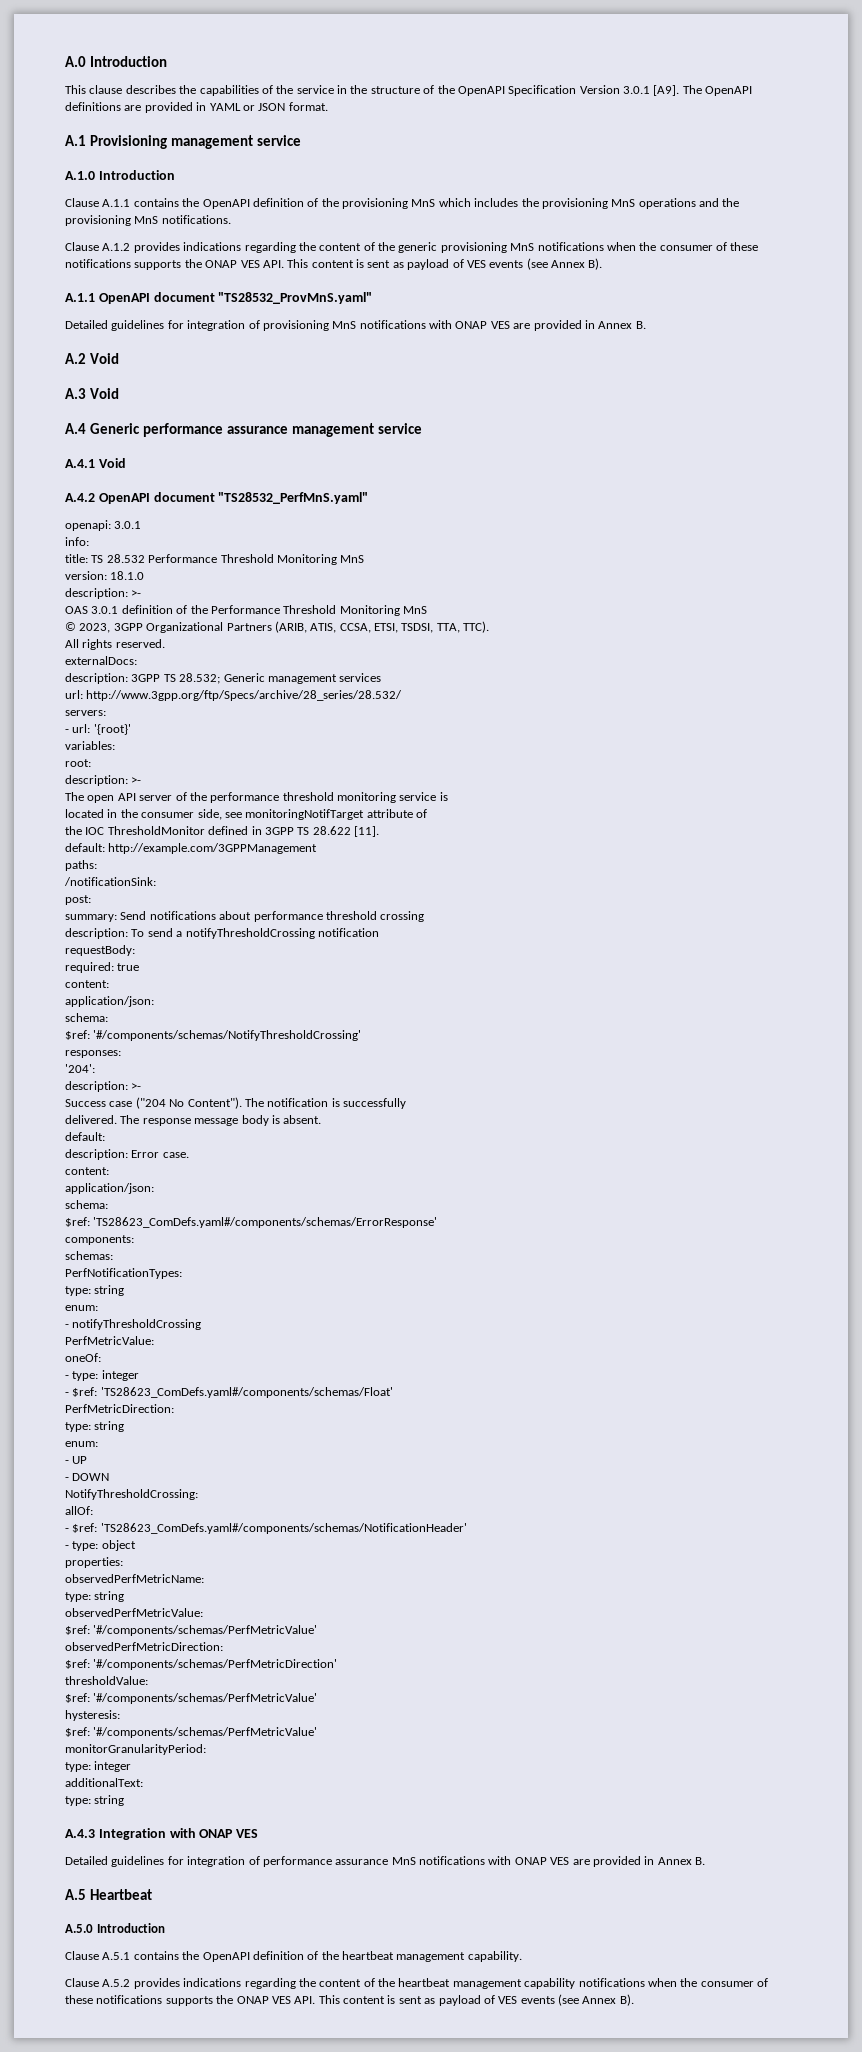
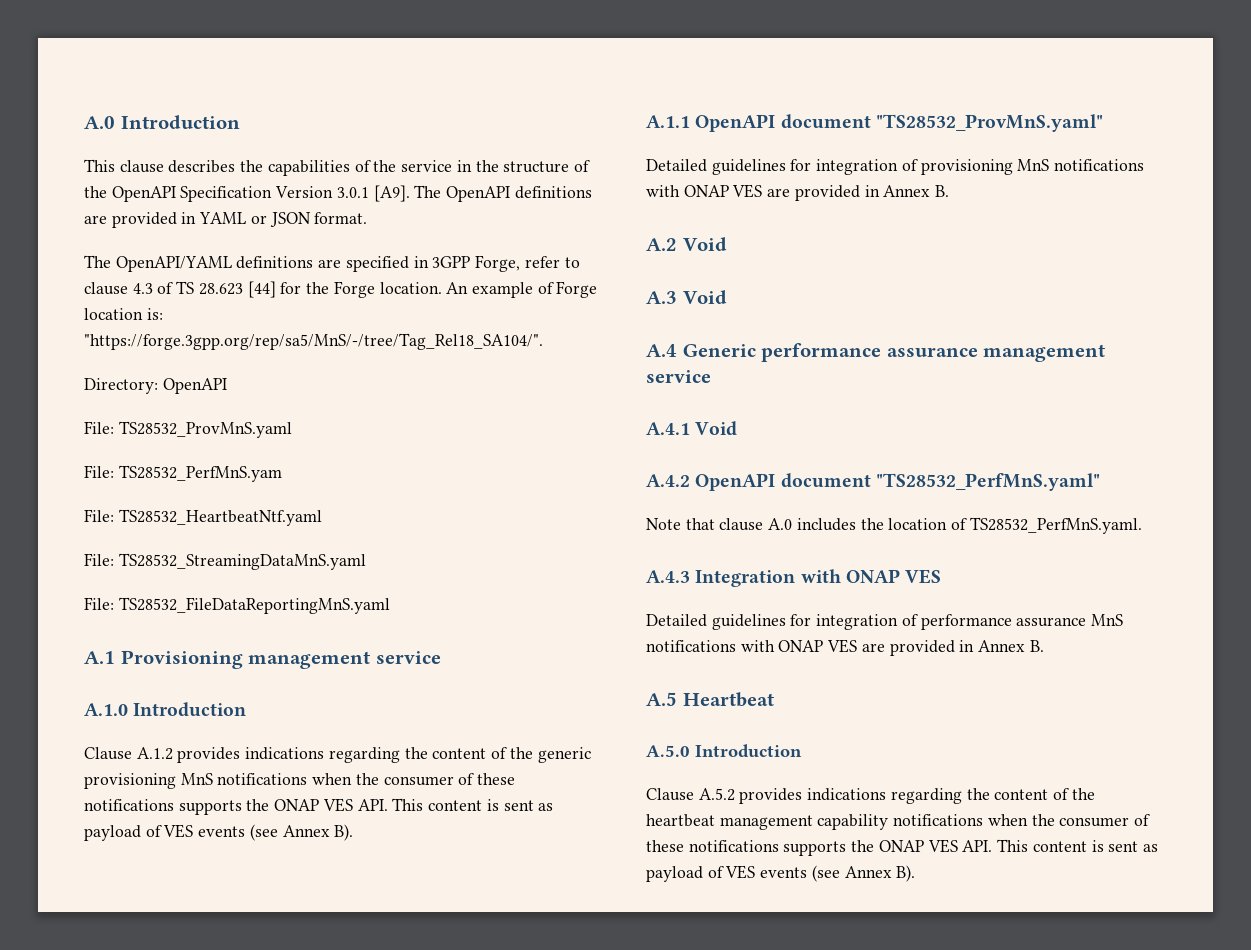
(328, 106) none -> [84,255,580,272] [84,281,598,298] [84,308,163,320] [84,333,543,350] [84,378,227,394] [84,421,292,438] [84,465,282,482] [84,509,322,526] [84,553,366,570] [84,597,390,614] // The OpenAPI/YAML definitions are specified in 3GPP Forge, refer to clause 4.3 of TS 28.623 [44] for the Forge location. An example of Forge location is: "https://forge.3gpp.org/rep/sa5/MnS/-/tree/Tag_Rel18_SA104/". // Directory: OpenAPI // File: TS28532_ProvMnS.yaml // File: TS28532_PerfMnS.yam // File: TS28532_HeartbeatNtf.yaml // File: TS28532_StreamingDataMnS.yaml // File: TS28532_FileDataReportingMnS.yaml
[65,198,740,209] [65,215,231,226] // Clause A.1.1 contains the OpenAPI definition of the provisioning MnS which includes the provisioning MnS operations and the provisioning MnS notifications. -> (247, 709) none
[65,520,142,531] [65,537,89,546] [65,554,365,565] [65,571,145,580] [65,588,142,599] [65,605,427,616] [65,621,490,633] [65,639,165,650] [65,656,137,665] [65,673,382,684] [65,690,403,701] [65,710,106,716] [65,724,131,735] [65,741,115,750] [65,759,91,767] [65,775,142,786] [65,792,448,803] [65,809,427,820] [65,826,379,837] [65,843,318,854] [65,860,97,871] [64,877,156,886] [65,895,91,905] [65,911,425,922] [65,928,379,939] [65,945,135,956] [65,962,140,973] [65,980,109,988] [65,996,154,1007] [65,1013,108,1022] [65,1030,362,1041] [65,1050,121,1058] [65,1064,95,1073] [65,1081,142,1092] [65,1097,406,1109] [65,1115,322,1126] [65,1132,105,1141] [65,1149,189,1160] [65,1167,109,1175] [65,1183,154,1194] [65,1200,108,1209] [65,1217,438,1228] [65,1235,134,1245] [65,1251,113,1260] [65,1268,182,1279] [65,1285,125,1296] [65,1305,98,1311] [65,1319,202,1330] [65,1336,154,1345] [65,1353,101,1362] [65,1370,139,1381] [65,1387,393,1398] [65,1404,174,1413] [65,1421,125,1432] [65,1441,98,1447] [65,1456,88,1464] [65,1473,110,1481] [65,1489,198,1500] [65,1506,93,1515] [65,1523,467,1534] [65,1540,136,1551] [65,1557,123,1568] [65,1574,204,1583] [65,1591,125,1602] [65,1608,203,1617] [65,1625,318,1636] [65,1642,223,1651] [65,1659,338,1670] [65,1676,148,1685] [65,1693,318,1704] [65,1710,120,1721] [65,1727,318,1738] [65,1744,206,1755] [65,1761,132,1772] [65,1778,143,1787] [65,1795,125,1806] openapi: 3.0.1 // info: // title: TS 28.532 Performance Threshold Monitoring MnS // version: 18.1.0 // description: >- // OAS 3.0.1 definition of the Performance Threshold Monitoring MnS // © 2023, 3GPP Organizational Partners (ARIB, ATIS, CCSA, ETSI, TSDSI, TTA, TTC). // All rights reserved. // externalDocs: // description: 3GPP TS 28.532; Generic management services // url: http://www.3gpp.org/ftp/Specs/archive/28_series/28.532/ // servers: // - url: '{root}' // variables: // root: // description: >- // The open API server of the performance threshold monitoring service is // located in the consumer side, see monitoringNotifTarget attribute of // the IOC ThresholdMonitor defined in 3GPP TS 28.622 [11]. // default: http://example.com/3GPPManagement // paths: // /notificationSink: // post: // summary: Send notifications about performance threshold crossing // description: To send a notifyThresholdCrossing notification // requestBody: // required: true // content: // application/json: // schema: // $ref: '#/components/schemas/NotifyThresholdCrossing' // responses: // '204': // description: >- // Success case ("204 No Content"). The notification is successfully // delivered. The response message body is absent. // default: // description: Error case. // content: // application/json: // schema: // $ref: 'TS28623_ComDefs.yaml#/components/schemas/ErrorResponse' // components: // schemas: // PerfNotificationTypes: // type: string // enum: // - notifyThresholdCrossing // PerfMetricValue: // oneOf: // - type: integer // - $ref: 'TS28623_ComDefs.yaml#/components/schemas/Float' // PerfMetricDirection: // type: string // enum: // - UP // - DOWN // NotifyThresholdCrossing: // allOf: // - $ref: 'TS28623_ComDefs.yaml#/components/schemas/NotificationHeader' // - type: object // properties: // observedPerfMetricName: // type: string // observedPerfMetricValue: // $ref: '#/components/schemas/PerfMetricValue' // observedPerfMetricDirection: // $ref: '#/components/schemas/PerfMetricDirection' // thresholdValue: // $ref: '#/components/schemas/PerfMetricValue' // hysteresis: // $ref: '#/components/schemas/PerfMetricValue' // monitorGranularityPeriod: // type: integer // additionalText: // type: string -> [646,517,1142,534] Note that clause A.0 includes the location of TS28532_PerfMnS.yaml.
[65,1951,522,1962] // Clause A.5.1 contains the OpenAPI definition of the heartbeat management capability. -> (802, 751) none

